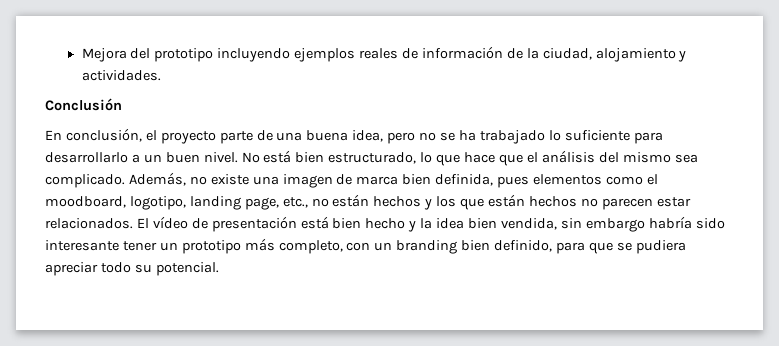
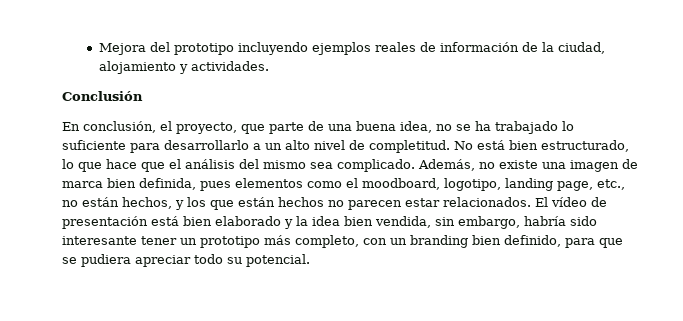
[160,131,216,144] proyecto -> [176,122,265,134] proyecto, que
[387,132,416,144] pero -> (432, 127) none
[165,152,238,163] buen nivel. -> [285,140,450,153] alto nivel de completitud.
[373,196,422,207] hechos -> [122,197,172,209] hechos,
[365,218,406,229] hecho -> [215,216,281,226] elaborado
[585,218,645,232] embargo -> [458,216,520,229] embargo,

